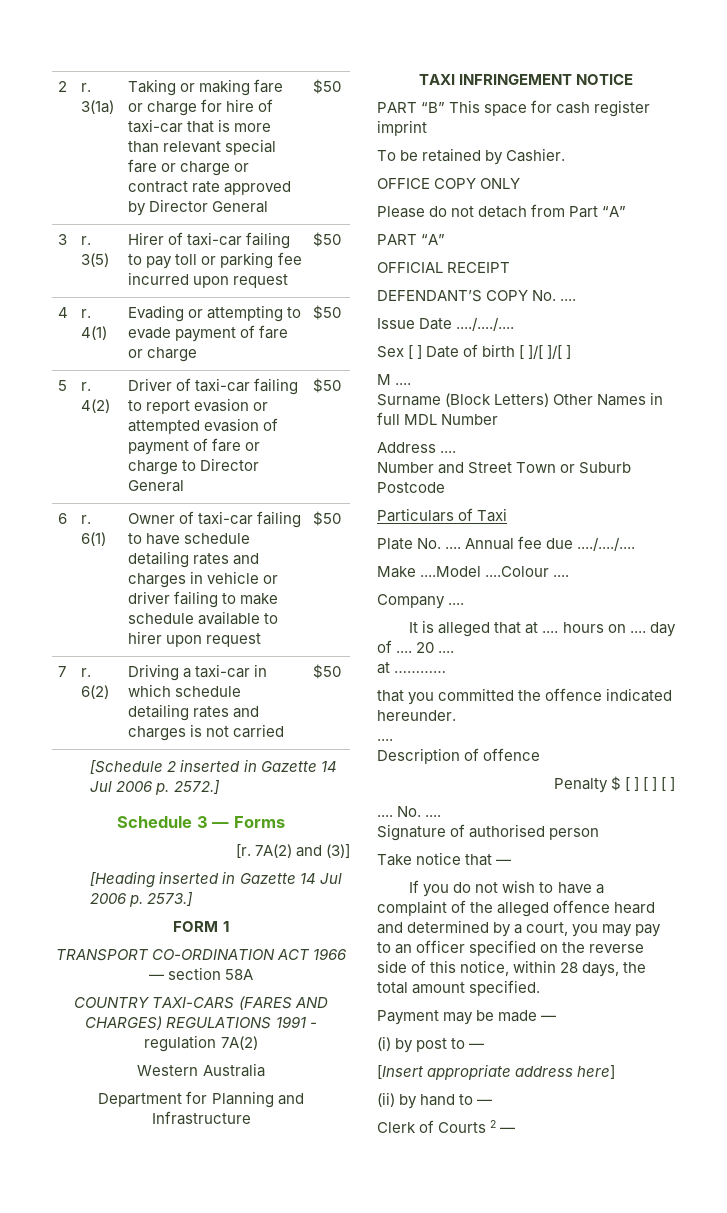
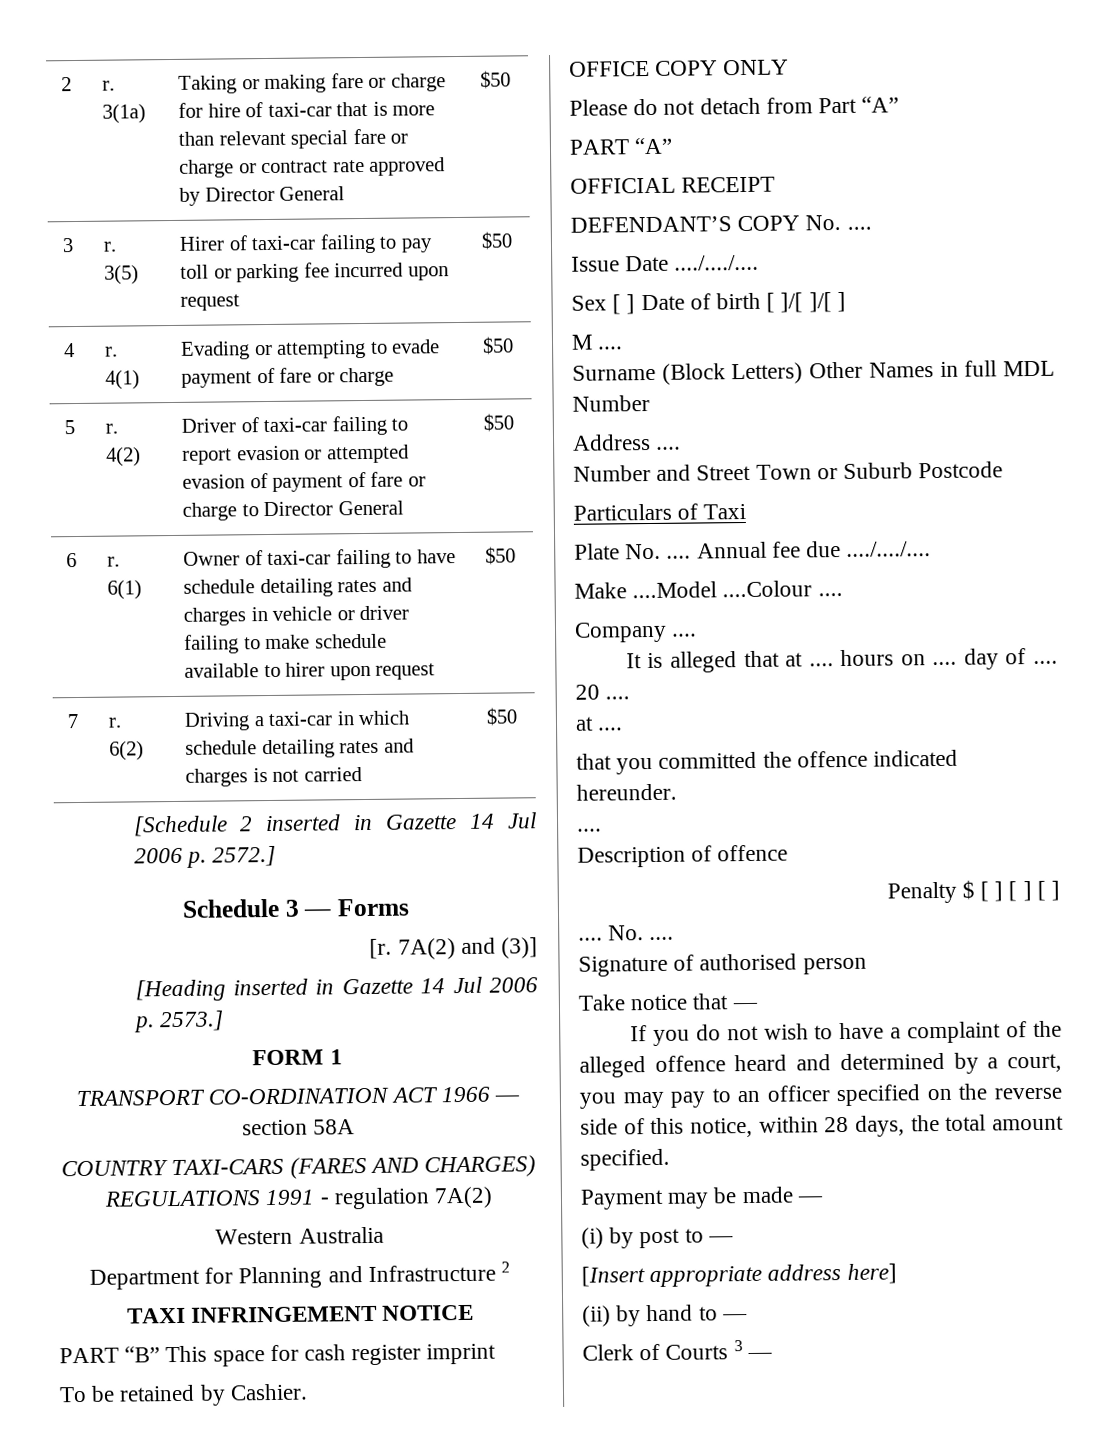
(251, 1118) none -> [501,1261,511,1273] 2
[394,671,447,673] ………… -> [598,727,624,731] ....
[490,1120,497,1128] 2 -> [733,1340,743,1352] 3

